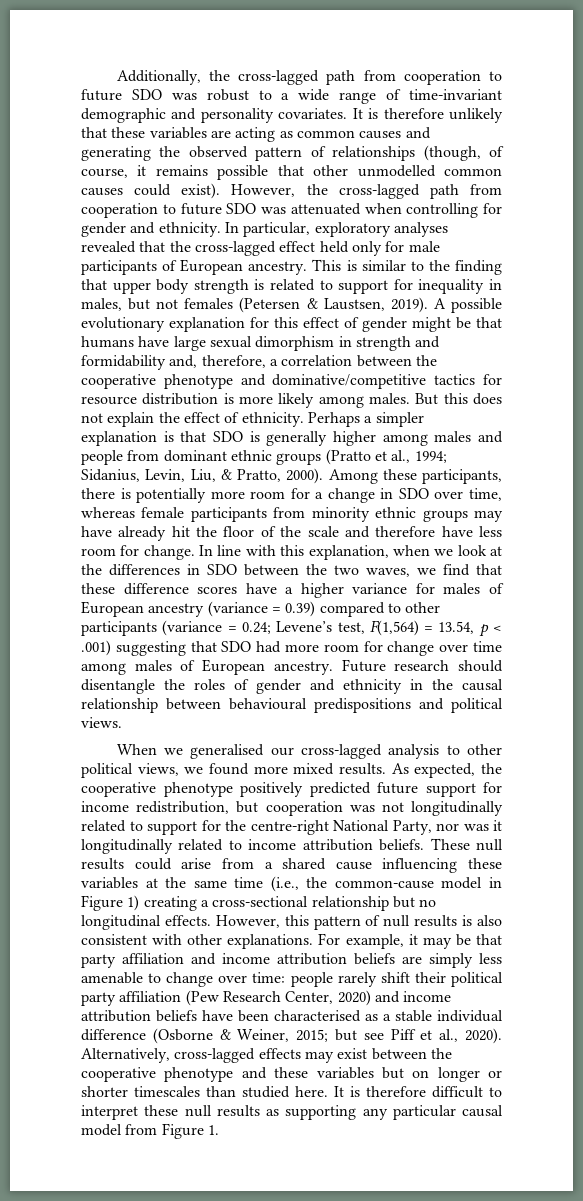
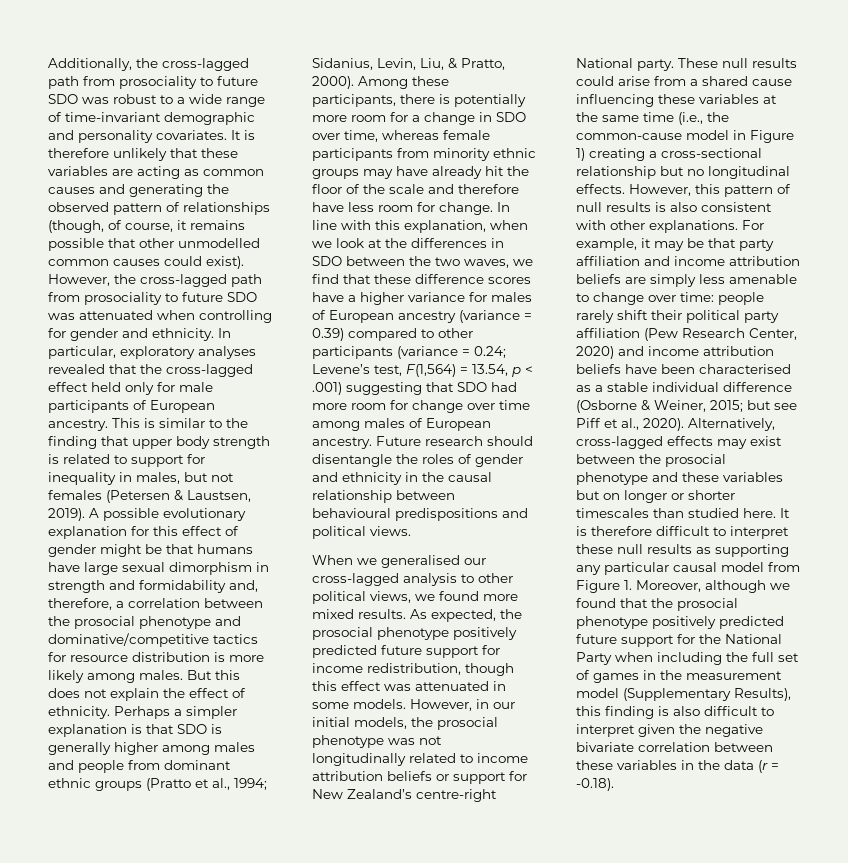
[403,70,481,85] cooperation -> [119,76,197,89] prosociality
[81,203,158,218] cooperation -> [84,292,162,305] prosociality
[81,374,156,389] cooperative -> [74,616,135,629] prosocial
[81,782,156,797] cooperative -> [312,627,373,640] prosocial
[236,801,343,816] but cooperation -> [465,663,514,676] [312,681,506,691] [312,699,515,711] [312,717,498,730] [312,735,384,748] though this effect was attenuated in some models. However, in our initial models, the prosocial phenotype
[147,820,502,835] [81,839,425,854] support for the centre-right National Party, nor was it longitudinally related to income attribution beliefs. -> [477,753,528,763] [312,771,527,784] [312,789,497,802] [576,58,674,71] income attribution beliefs or support for New Zealand’s centre-right National party.
[81,1067,156,1082] cooperative -> [665,454,726,467] prosocial
(219, 1130) none -> [636,580,790,593] [576,598,738,611] [576,616,784,629] [576,634,782,647] [576,652,799,665] [576,670,782,683] [576,688,791,701] [576,706,774,719] [576,724,763,737] [576,742,773,752] [576,760,779,773] [576,778,614,791] Moreover, although we found that the prosocial phenotype positively predicted future support for the National Party when including the full set of games in the measurement model (Supplementary Results), this finding is also difficult to interpret given the negative bivariate correlation between these variables in the data (r = -0.18).

